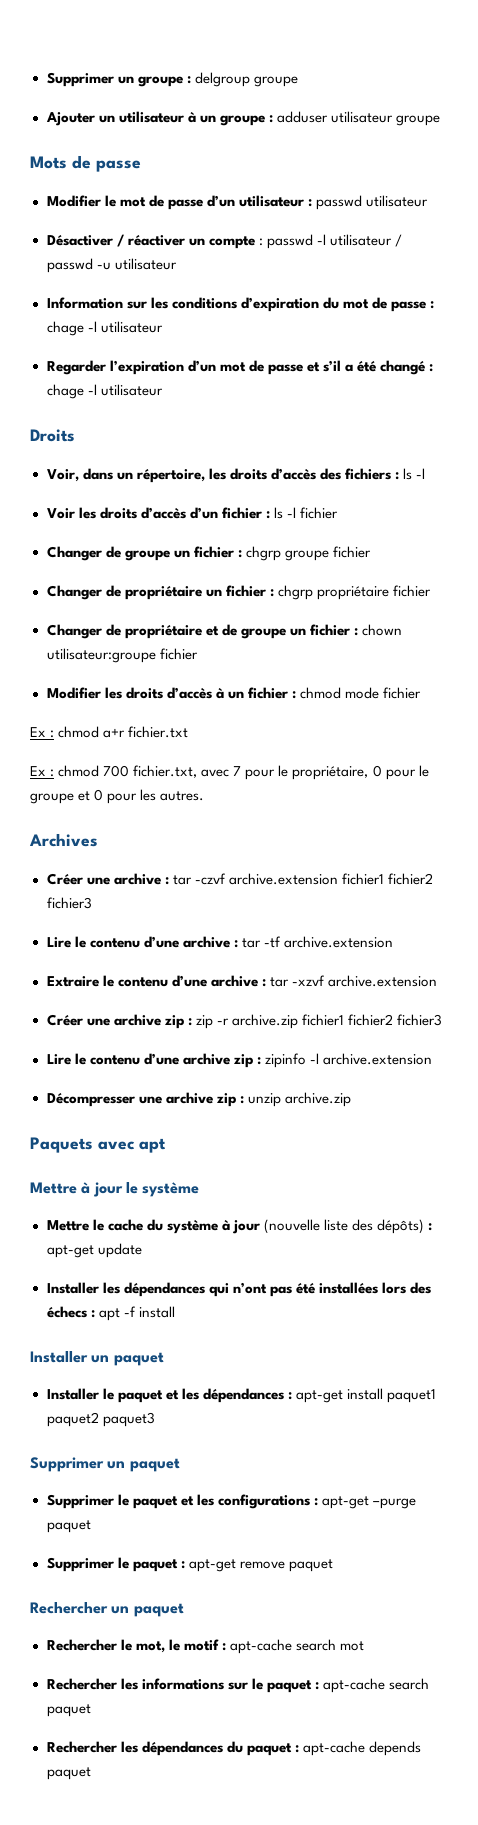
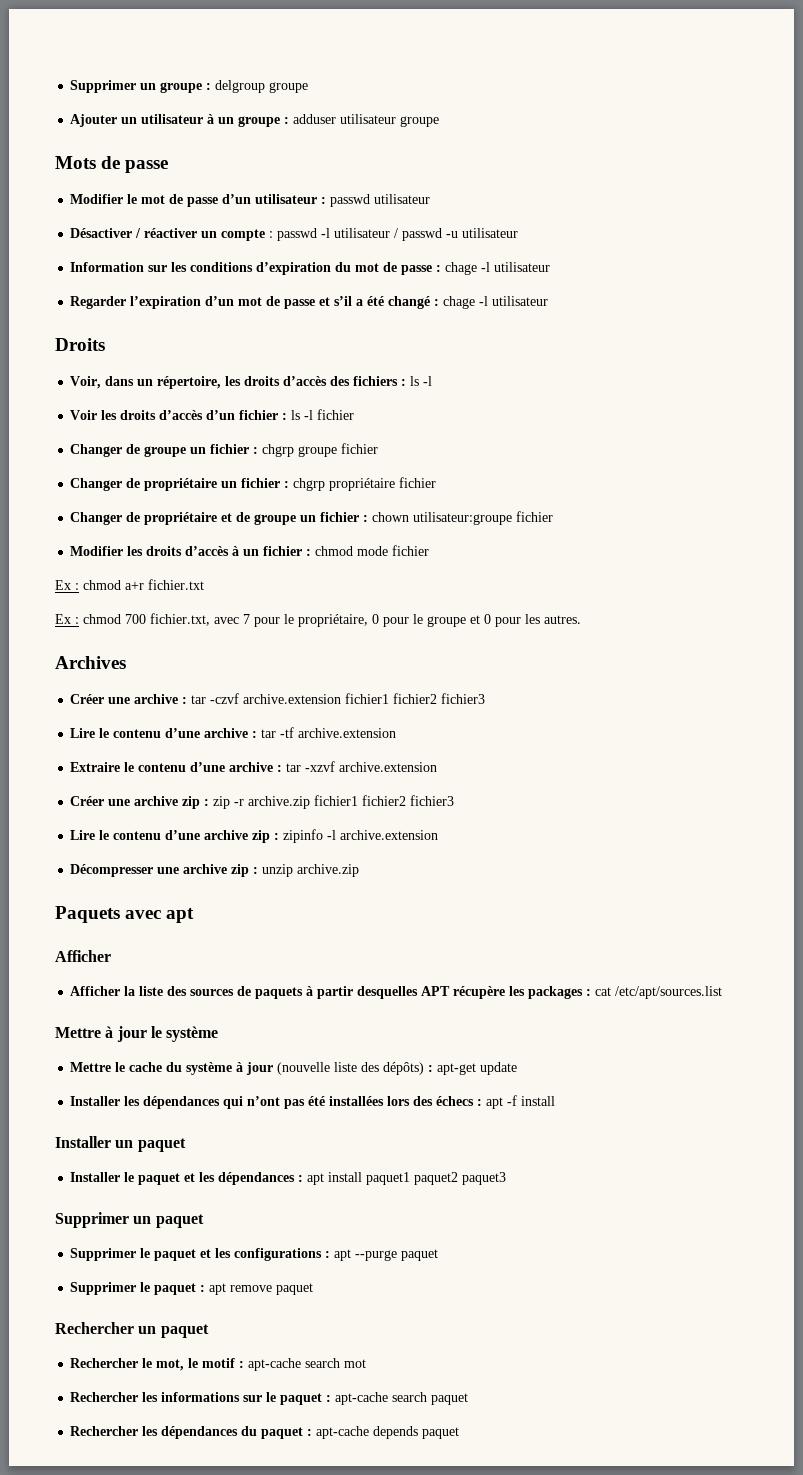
(166, 1145) none -> [55,950,111,962] [70,986,723,999] // Afficher // Afficher la liste des sources de paquets à partir desquelles APT récupère les packages : cat /etc/apt/sources.list
[295,1390,343,1403] apt-get -> [307,1173,325,1185] apt
[321,1496,416,1509] apt-get –purge -> [334,1249,398,1261] apt --purge
[188,1559,236,1572] apt-get -> [209,1283,227,1295] apt

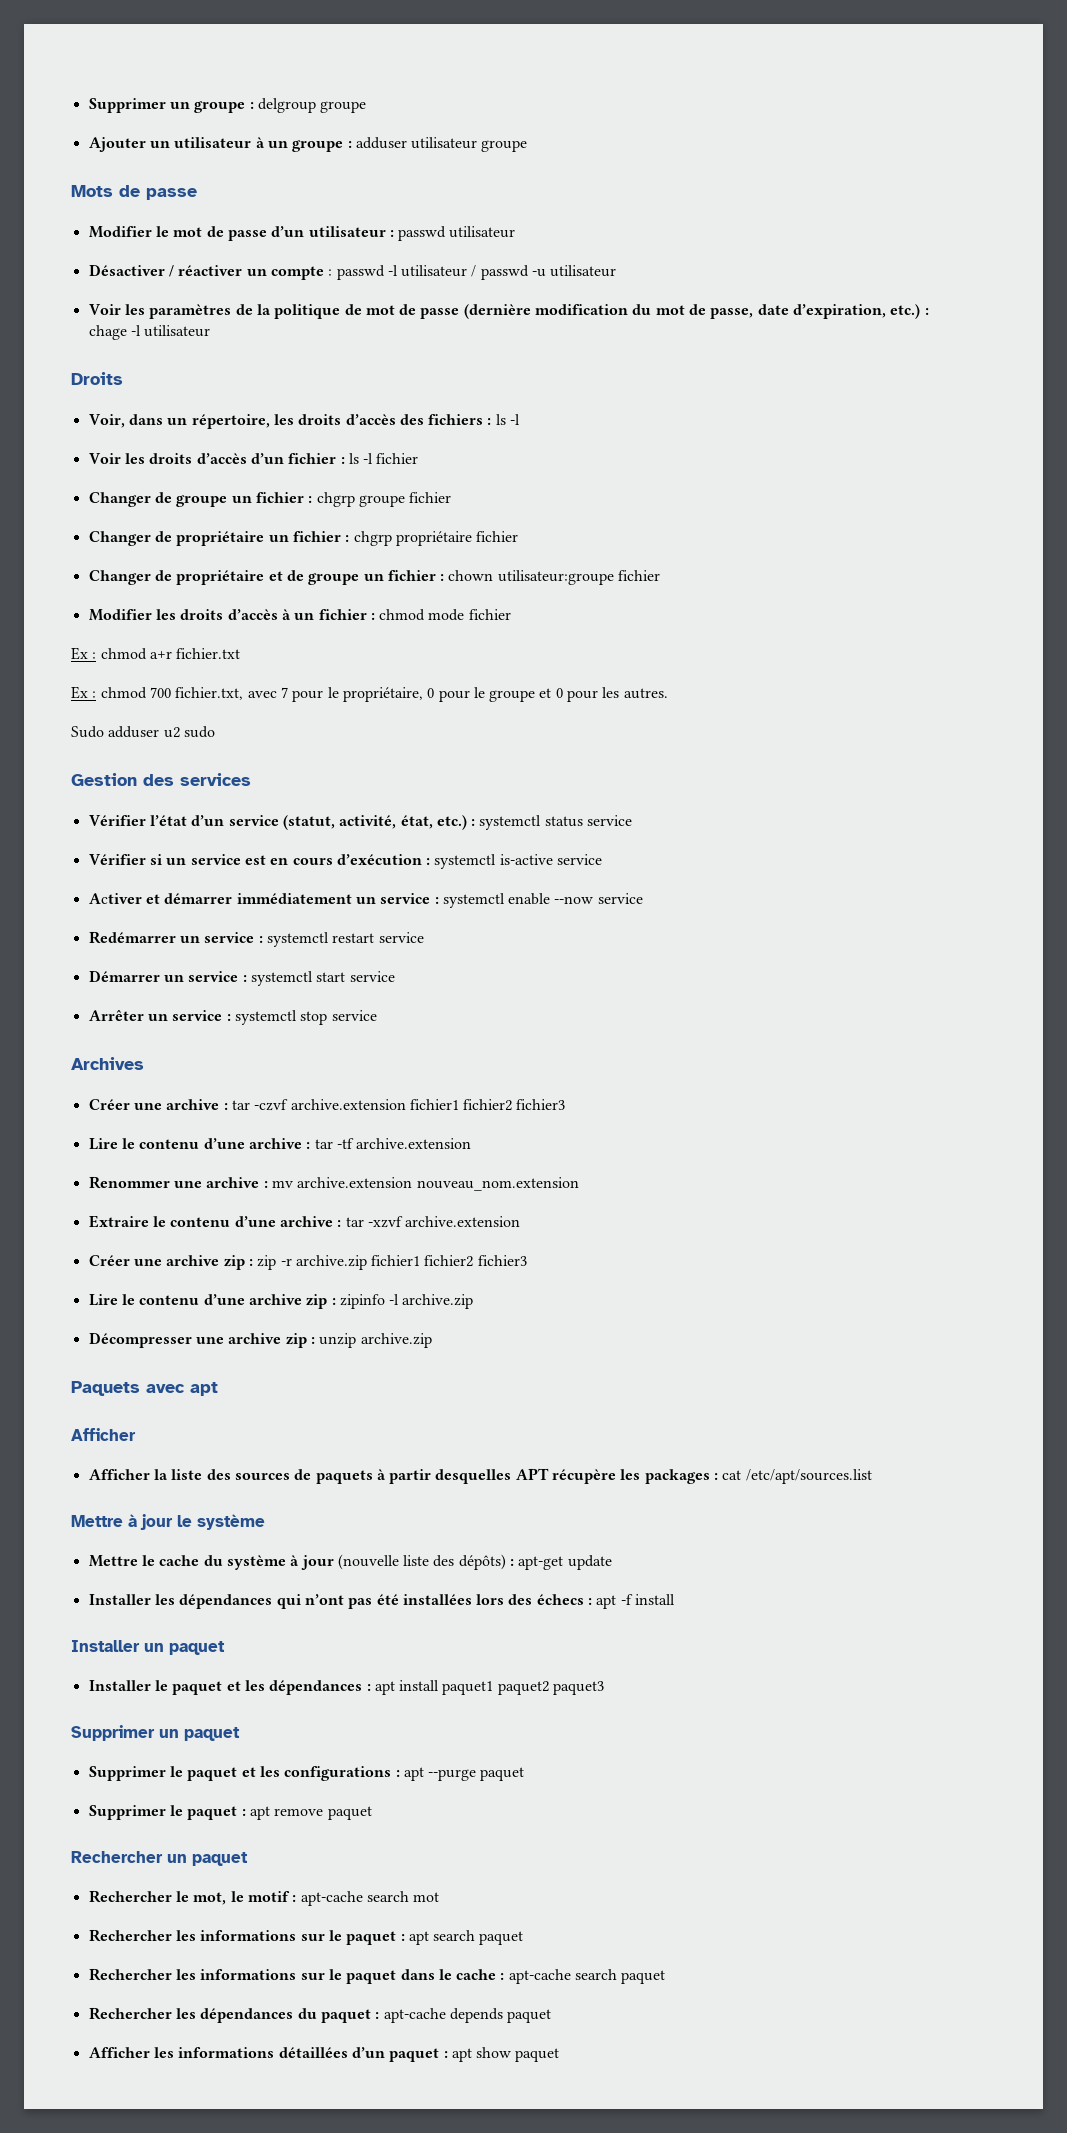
[70,262,551,275] [70,296,431,309] Information sur les conditions d’expiration du mot de passe : chage -l utilisateur // Regarder l’expiration d’un mot de passe et s’il a été changé -> [88,304,921,319] Voir les paramètres de la politique de mot de passe (dernière modification du mot de passe, date d’expiration, etc.)
(581, 619) none -> [71,726,215,738] [71,773,251,786] [88,815,633,830] [88,854,603,869] [88,893,643,908] [88,931,424,947] [88,970,395,986] [88,1010,377,1025] // Sudo adduser u2 sudo // Gestion des services // Vérifier l’état d’un service (statut, activité, état, etc.) : systemctl status service // Vérifier si un service est en cours d’exécution : systemctl is-active service // Activer et démarrer immédiatement un service : systemctl enable --now service // Redémarrer un service : systemctl restart service // Démarrer un service : systemctl start service // Arrêter un service : systemctl stop service
(397, 733) none -> [88,1176,579,1191] // Renommer une archive : mv archive.extension nouveau_nom.extension
[340,830,439,840] archive.extension -> [402,1294,474,1309] archive.zip
(332, 1398) none -> [408,1930,524,1945] [88,1968,505,1984] apt search paquet // Rechercher les informations sur le paquet dans le cache :
(460, 1433) none -> [88,2047,560,2062] // Afficher les informations détaillées d’un paquet : apt show paquet

